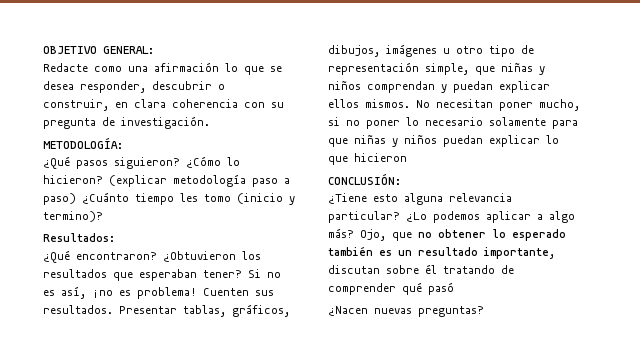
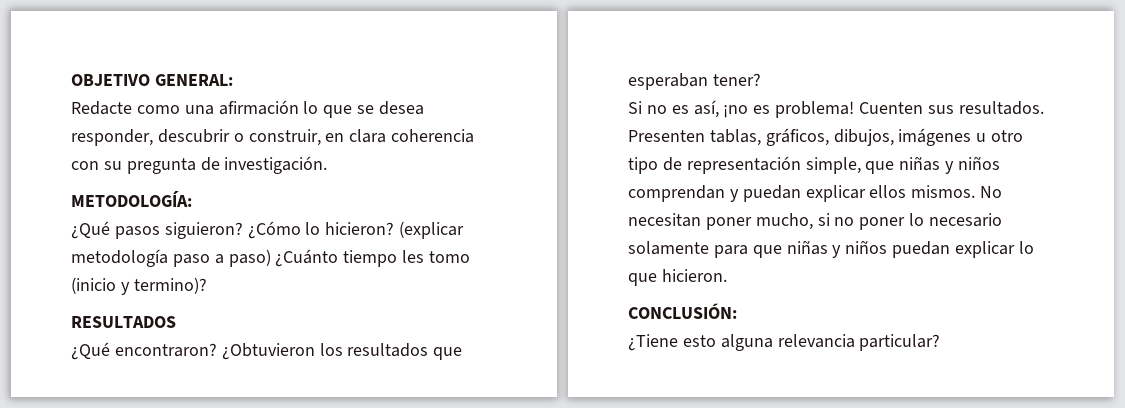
[43,233,115,242] Resultados: -> [71,316,176,328] RESULTADOS
(242, 274) none -> (761, 79) //
[119,306,177,314] Presentar -> [628,130,705,142] Presenten
[354,153,407,162] hicieron -> [661,269,727,282] hicieron.
[406,211,575,223] [328,228,566,241] [328,246,555,259] [328,264,514,274] [328,282,454,295] [328,306,484,317] ¿Lo podemos aplicar a algo más? Ojo, que no obtener lo esperado también es un resultado importante, discutan sobre él tratando de comprender qué pasó // ¿Nacen nuevas preguntas? -> (941, 342) none

